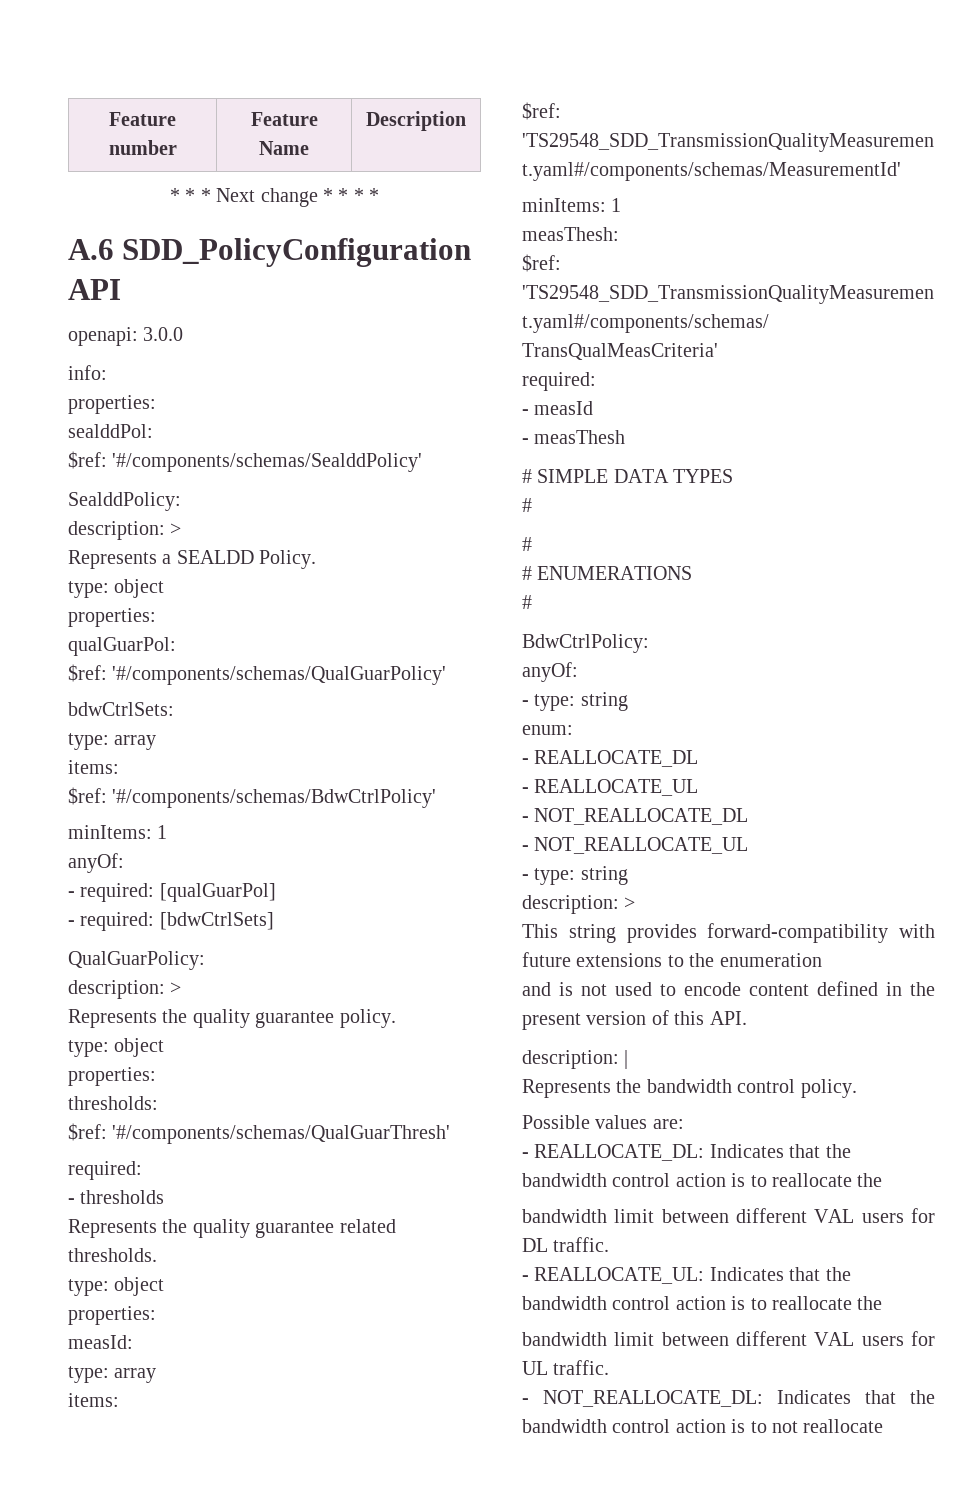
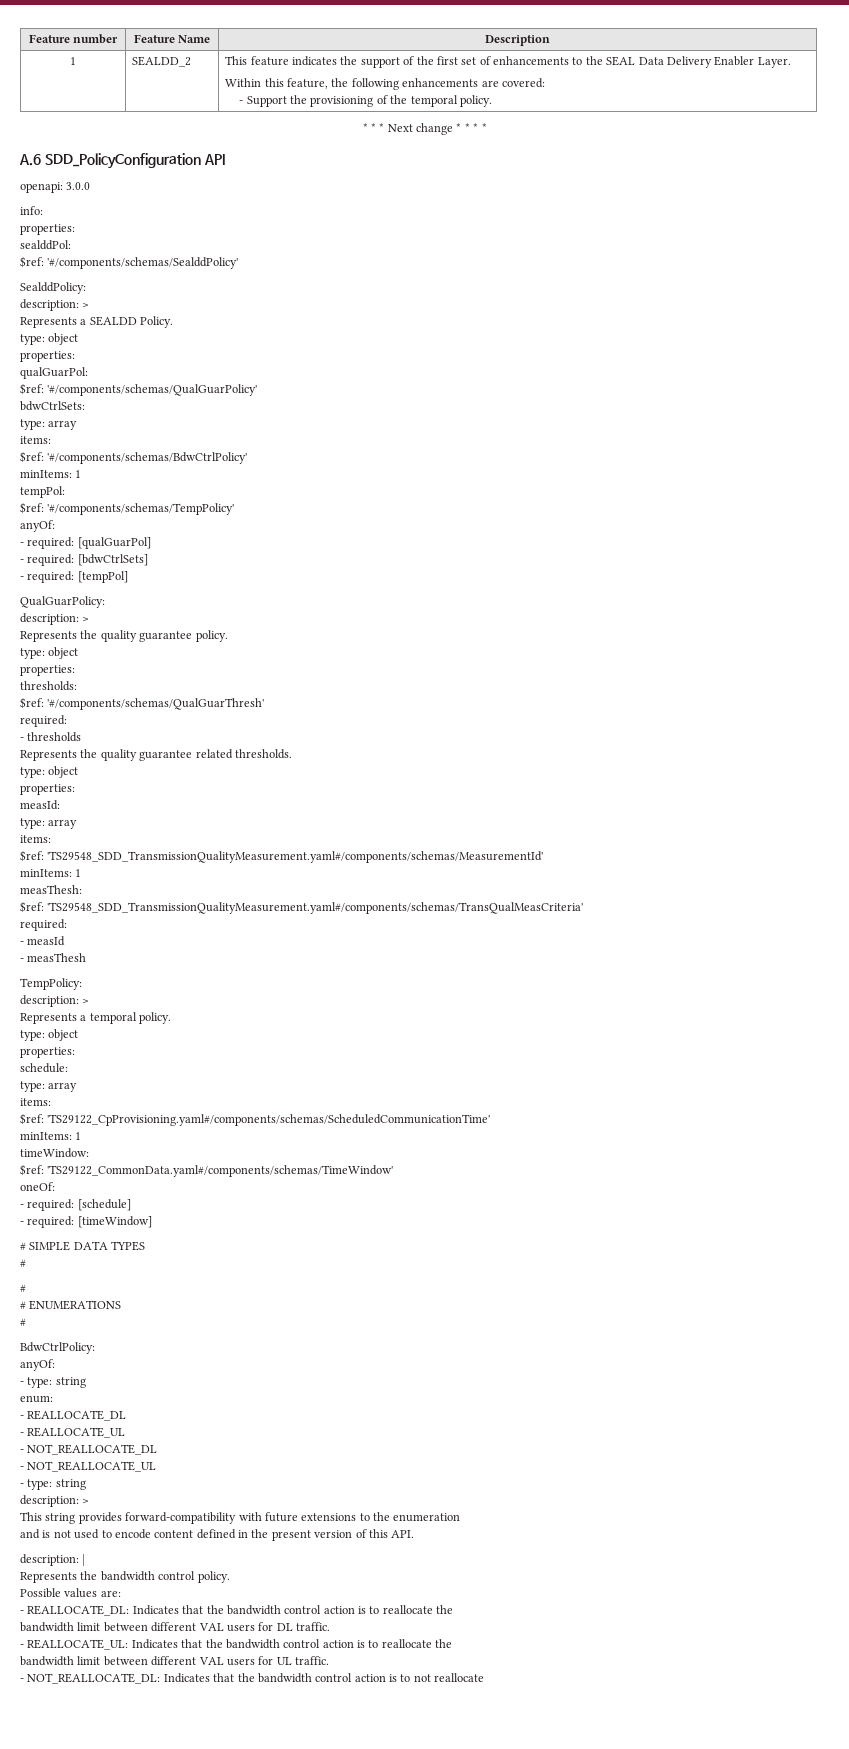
(466, 121) none -> [70,57,76,65] [132,56,192,67] [225,56,791,68] [225,78,545,90] [239,95,492,107] // 1 | SEALDD_2 | This feature indicates the support of the first set of enhancements to the SEAL Data Delivery Enabler Layer. // Within this feature, the following enhancements are covered: // - Support the provisioning of the temporal policy.
(168, 832) none -> [20,486,65,498] [20,502,235,515] // tempPol: // $ref: '#/components/schemas/TempPolicy'
(274, 921) none -> [20,571,128,583] // - required: [tempPol]
(626, 437) none -> [20,978,82,990] [20,995,90,1007] [20,1012,172,1024] [20,1029,79,1041] [20,1047,75,1058] [20,1063,68,1073] [20,1081,78,1092] [20,1098,51,1106] [20,1113,491,1126] [20,1132,82,1140] [20,1148,89,1158] [20,1164,394,1177] [20,1182,55,1191] [20,1199,131,1211] [20,1216,152,1228] // TempPolicy: // description: > // Represents a temporal policy. // type: object // properties: // schedule: // type: array // items: // $ref: 'TS29122_CpProvisioning.yaml#/components/schemas/ScheduledCommunicationTime' // minItems: 1 // timeWindow: // $ref: 'TS29122_CommonData.yaml#/components/schemas/TimeWindow' // oneOf: // - required: [schedule] // - required: [timeWindow]

